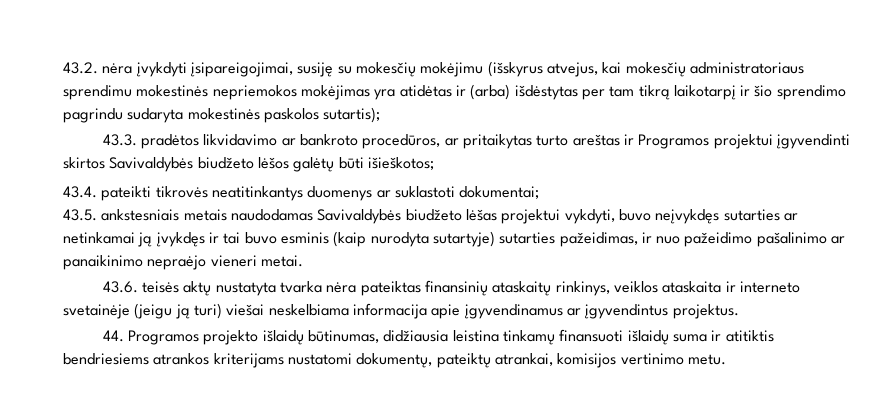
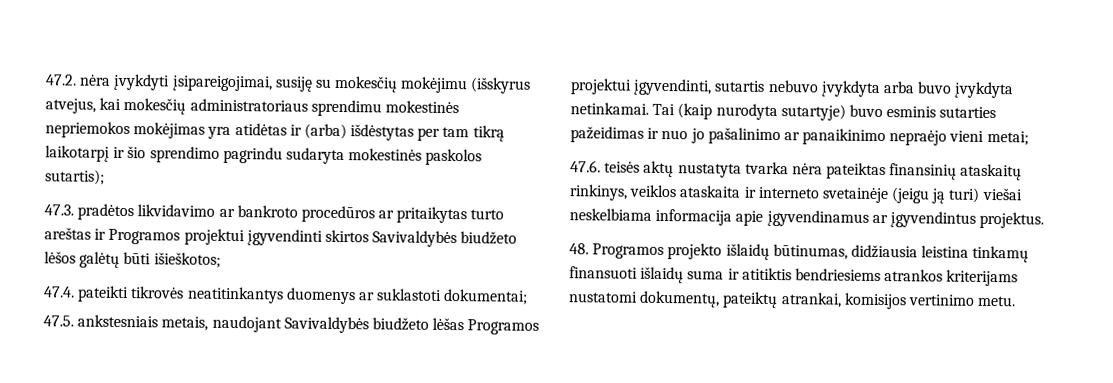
[63,62,98,74] 43.2. -> [45,74,77,86] 47.2.
[102,134,137,146] 43.3. -> [44,204,74,216] 47.3.
[362,134,441,149] procedūros, -> [300,205,375,223] procedūros
[63,186,97,198] 43.4. -> [43,286,75,298] 47.4.
[63,209,798,224] [63,231,638,247] 43.5. ankstesniais metais naudodamas Savivaldybės biudžeto lėšas projektui vykdyti, buvo neįvykdęs sutarties ar netinkamai ją įvykdęs ir tai buvo esminis (kaip nurodyta sutartyje) sutarties pažeidimas, -> [43,314,540,335] [570,78,1015,99] [570,102,997,121] [570,126,644,143] 47.5. ankstesniais metais, naudojant Savivaldybės biudžeto lėšas Programos projektui įgyvendinti, sutartis nebuvo įvykdyta arba buvo įvykdyta netinkamai. Tai (kaip nurodyta sutartyje) buvo esminis sutarties pažeidimas
[684,232,753,247] pažeidimo -> [690,128,705,144] jo
[210,255,303,267] [102,281,138,293] vieneri metai. // 43.6. -> [949,130,1029,146] [570,160,601,173] vieni metai; // 47.6.
[102,330,124,342] 44. -> [569,243,589,255] 48.

